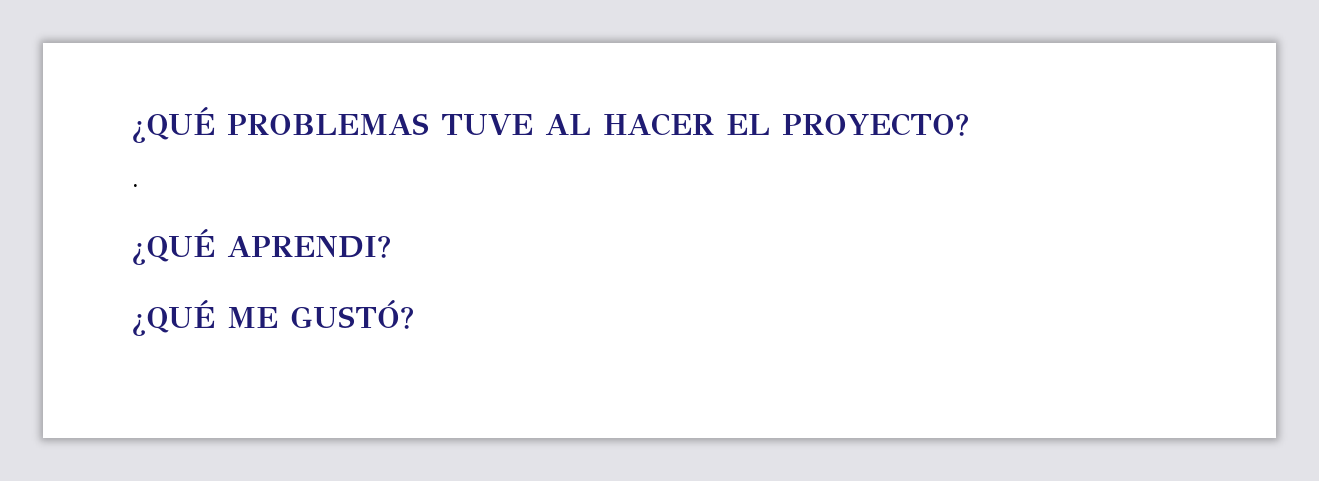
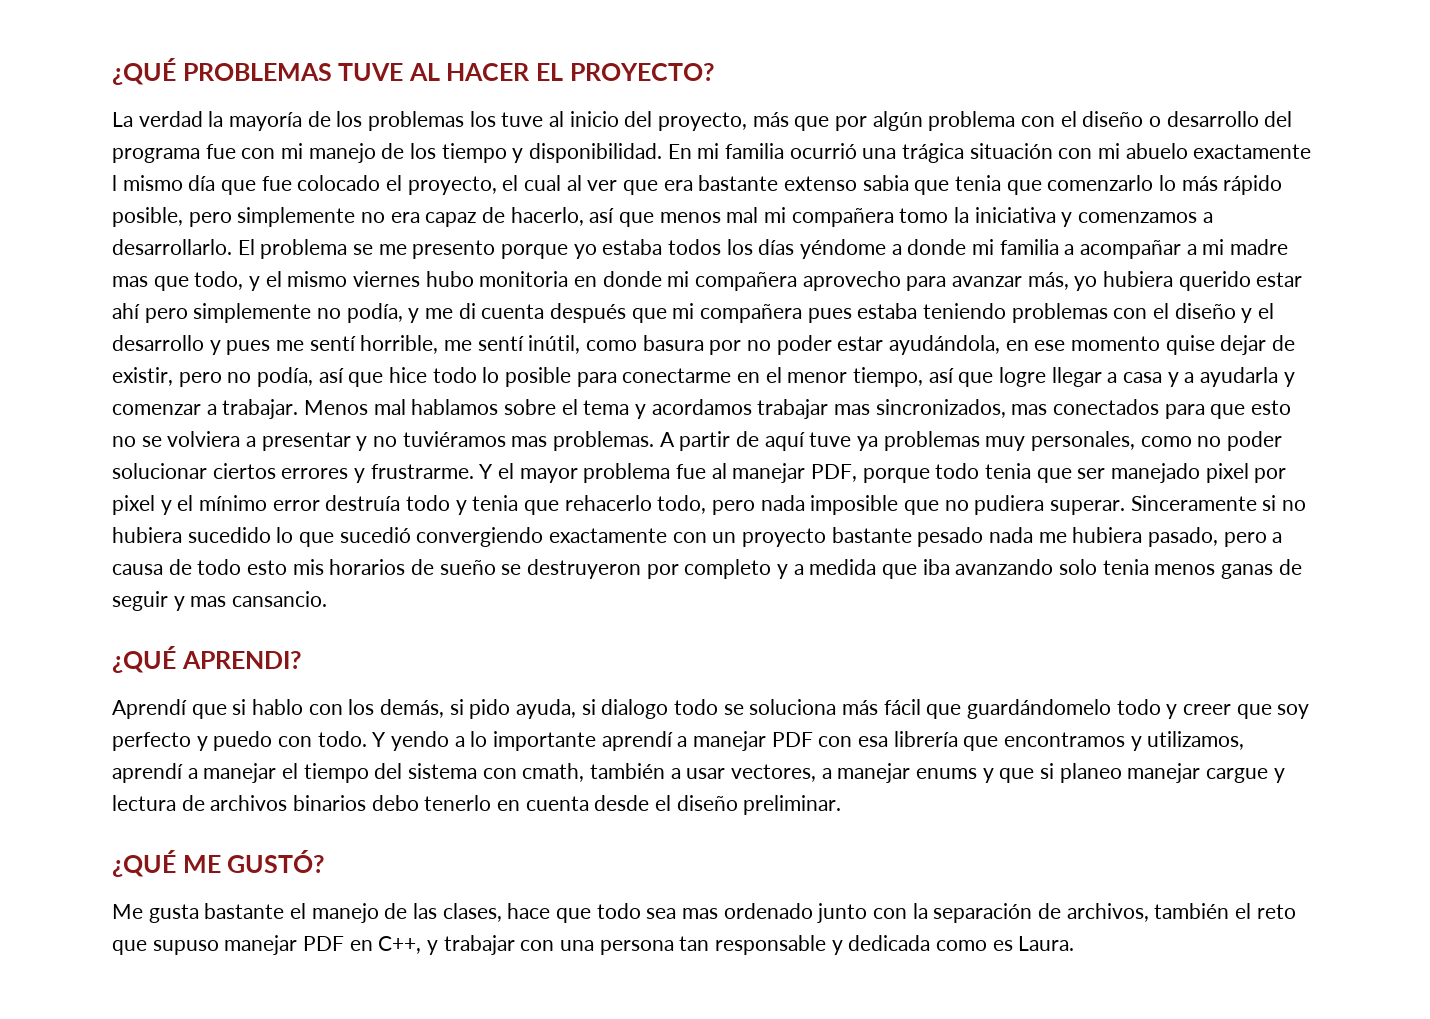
[132,184,139,187] [132,229,391,266] [132,300,414,337] . // ¿QUÉ APRENDI? // ¿QUÉ ME GUSTÓ? -> [112,111,1293,131] [112,143,1312,163] [112,175,1283,195] [112,207,1213,227] [112,239,1289,259] [112,271,1303,291] [112,303,1275,323] [112,335,1296,355] [112,367,1295,387] [112,399,1292,419] [112,431,1283,451] [112,463,1287,483] [112,495,1307,515] [112,527,1283,547] [112,559,1302,579] [112,591,328,611] [112,646,302,673] [112,699,1310,719] [112,731,1245,751] [112,763,1285,783] [112,795,842,815] [112,850,326,877] [112,903,1296,923] [112,935,1075,955] La verdad la mayoría de los problemas los tuve al inicio del proyecto, más que por algún problema con el diseño o desarrollo del programa fue con mi manejo de los tiempo y disponibilidad. En mi familia ocurrió una trágica situación con mi abuelo exactamente l mismo día que fue colocado el proyecto, el cual al ver que era bastante extenso sabia que tenia que comenzarlo lo más rápido posible, pero simplemente no era capaz de hacerlo, así que menos mal mi compañera tomo la iniciativa y comenzamos a desarrollarlo. El problema se me presento porque yo estaba todos los días yéndome a donde mi familia a acompañar a mi madre mas que todo, y el mismo viernes hubo monitoria en donde mi compañera aprovecho para avanzar más, yo hubiera querido estar ahí pero simplemente no podía, y me di cuenta después que mi compañera pues estaba teniendo problemas con el diseño y el desarrollo y pues me sentí horrible, me sentí inútil, como basura por no poder estar ayudándola, en ese momento quise dejar de existir, pero no podía, así que hice todo lo posible para conectarme en el menor tiempo, así que logre llegar a casa y a ayudarla y comenzar a trabajar. Menos mal hablamos sobre el tema y acordamos trabajar mas sincronizados, mas conectados para que esto no se volviera a presentar y no tuviéramos mas problemas. A partir de aquí tuve ya problemas muy personales, como no poder solucionar ciertos errores y frustrarme. Y el mayor problema fue al manejar PDF, porque todo tenia que ser manejado pixel por pixel y el mínimo error destruía todo y tenia que rehacerlo todo, pero nada imposible que no pudiera superar. Sinceramente si no hubiera sucedido lo que sucedió convergiendo exactamente con un proyecto bastante pesado nada me hubiera pasado, pero a causa de todo esto mis horarios de sueño se destruyeron por completo y a medida que iba avanzando solo tenia menos ganas de seguir y mas cansancio. // ¿QUÉ APRENDI? // Aprendí que si hablo con los demás, si pido ayuda, si dialogo todo se soluciona más fácil que guardándomelo todo y creer que soy perfecto y puedo con todo. Y yendo a lo importante aprendí a manejar PDF con esa librería que encontramos y utilizamos, aprendí a manejar el tiempo del sistema con cmath, también a usar vectores, a manejar enums y que si planeo manejar cargue y lectura de archivos binarios debo tenerlo en cuenta desde el diseño preliminar. // ¿QUÉ ME GUSTÓ? // Me gusta bastante el manejo de las clases, hace que todo sea mas ordenado junto con la separación de archivos, también el reto que supuso manejar PDF en C++, y trabajar con una persona tan responsable y dedicada como es Laura.

